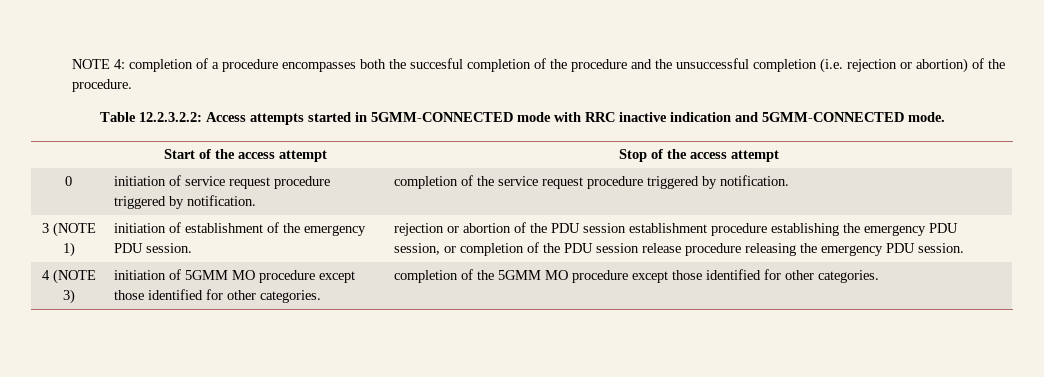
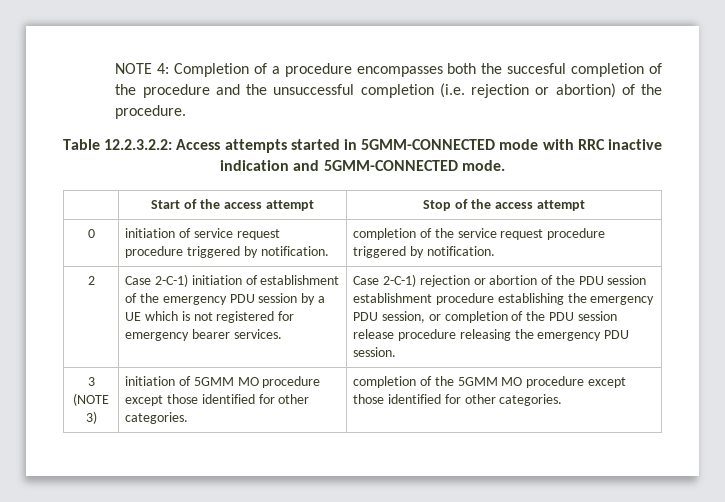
[129,59,194,72] completion -> [174,63,250,77] Completion
[41,222,96,237] [62,242,75,257] 3 (NOTE 1) | -> [87,276,95,285] [125,274,188,287] 2 | Case 2-C-1)
[145,243,192,253] session. | -> [258,293,325,305] [125,311,295,323] [125,329,282,341] [353,274,416,287] session by a UE which is not registered for emergency bearer services. | Case 2-C-1)
[41,270,50,280] 4 -> [87,377,95,386] 3

